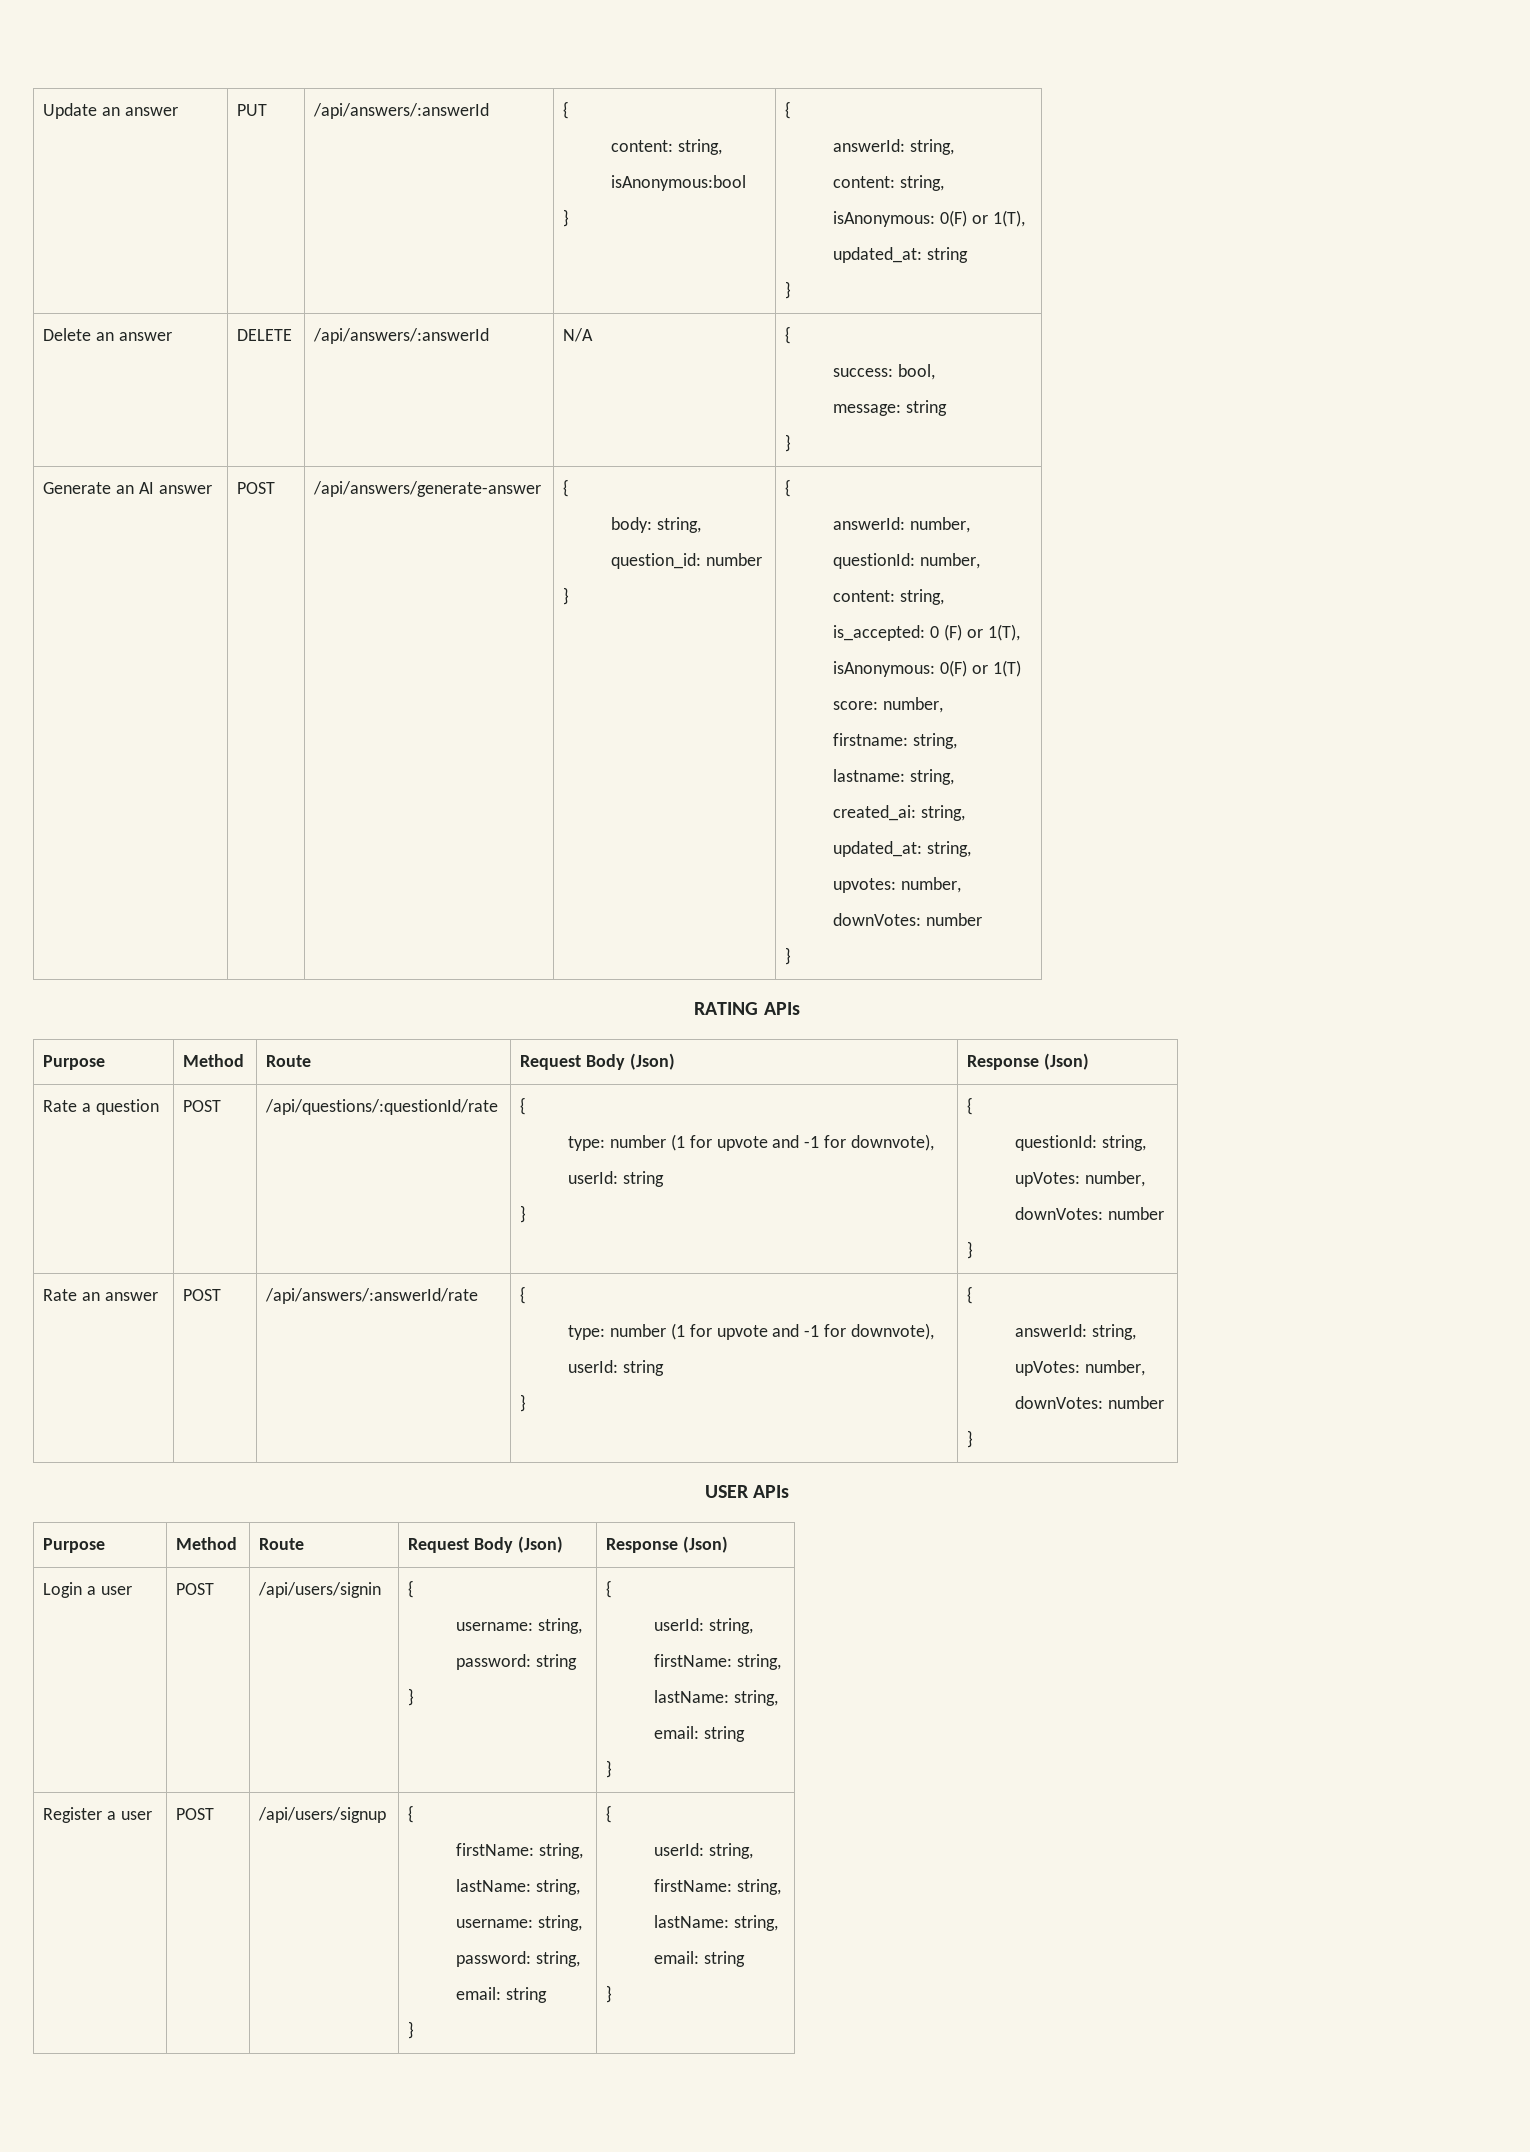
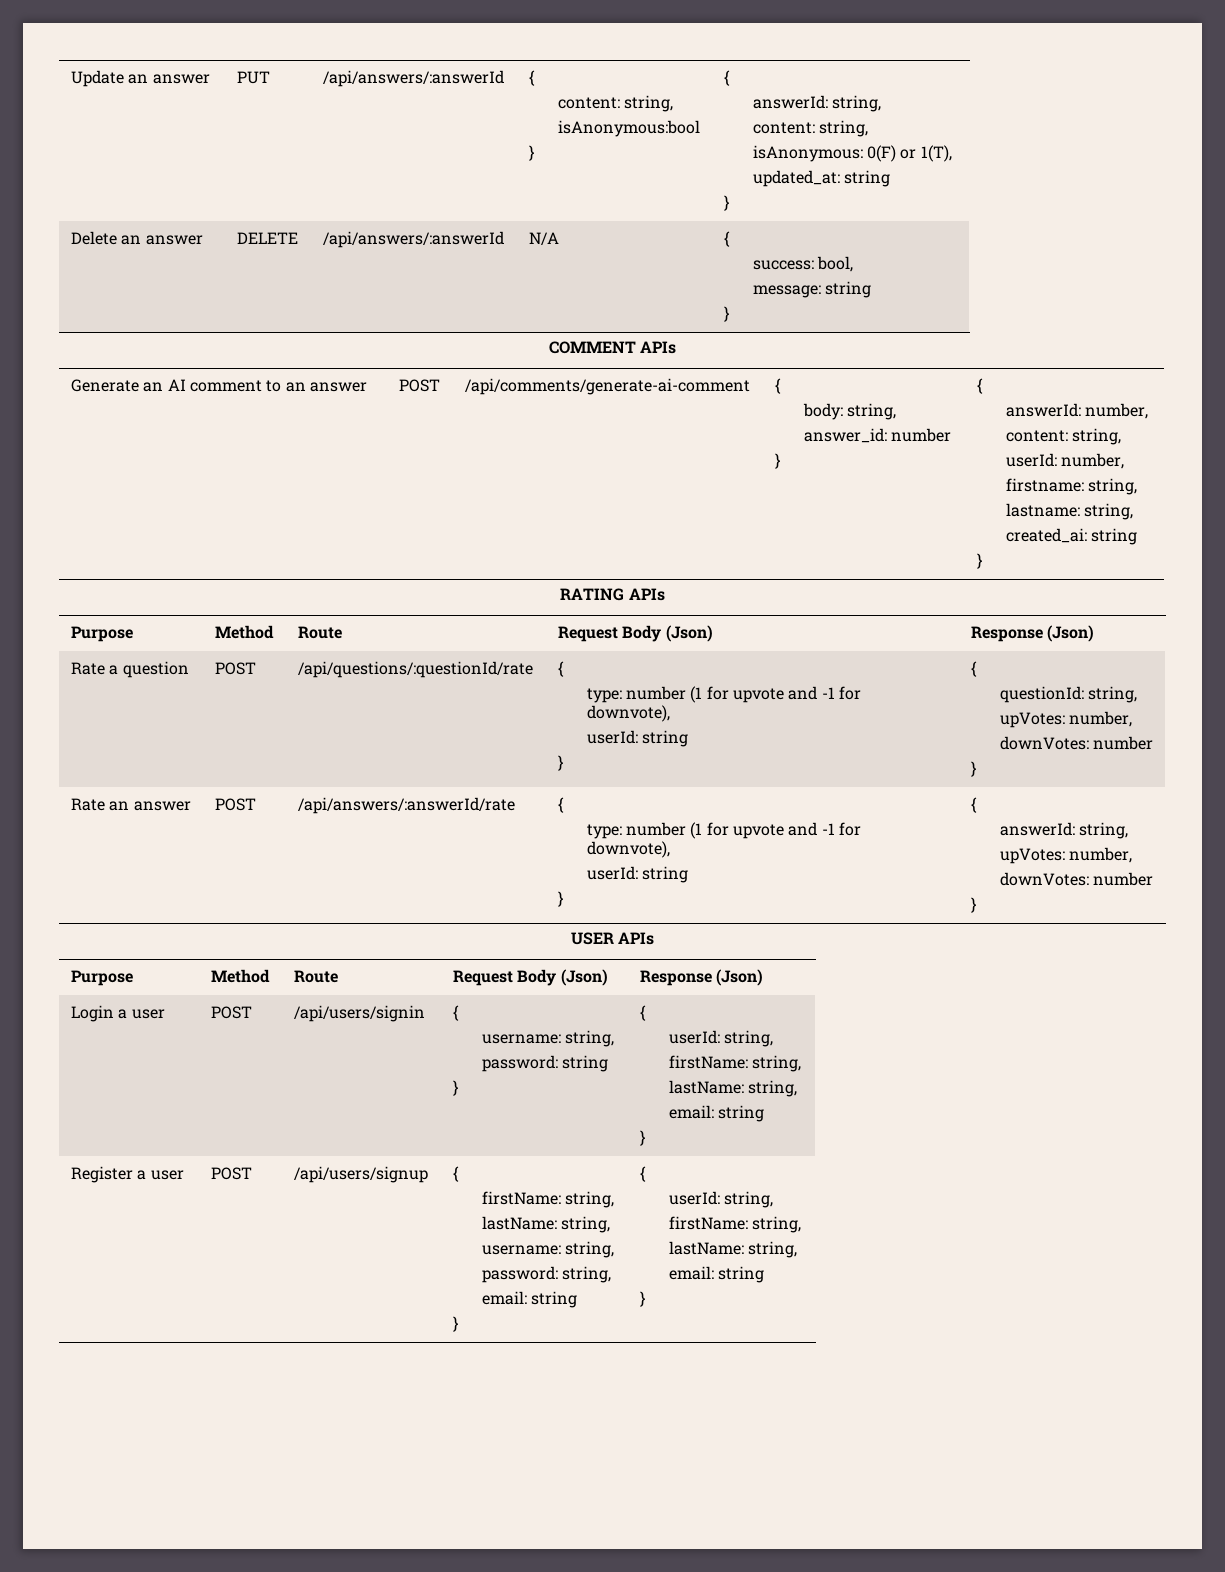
(792, 443) none -> [548,341,677,354] // COMMENT APIs
[159,485,213,494] [237,482,276,494] [313,481,542,497] answer | POST | /api/answers/generate-answer -> [189,380,367,392] [398,379,440,392] [464,378,750,395] comment to an answer | POST | /api/comments/generate-ai-comment
[611,553,702,569] question_id: -> [803,428,887,443] answer_id:
[833,553,980,569] [833,589,944,605] [833,624,1020,641] [833,660,1021,677] [833,701,879,710] // questionId: number, // content: string, // is_accepted: 0 (F) or 1(T), // isAnonymous: 0(F) or 1(T) // score: -> [1005,428,1122,445] [1005,453,1057,467] // content: string, // userId:
[920,805,965,821] [833,841,971,857] [833,877,961,893] [833,913,982,926] string, // updated_at: string, // upvotes: number, // downVotes: number -> [1091,528,1138,545] string

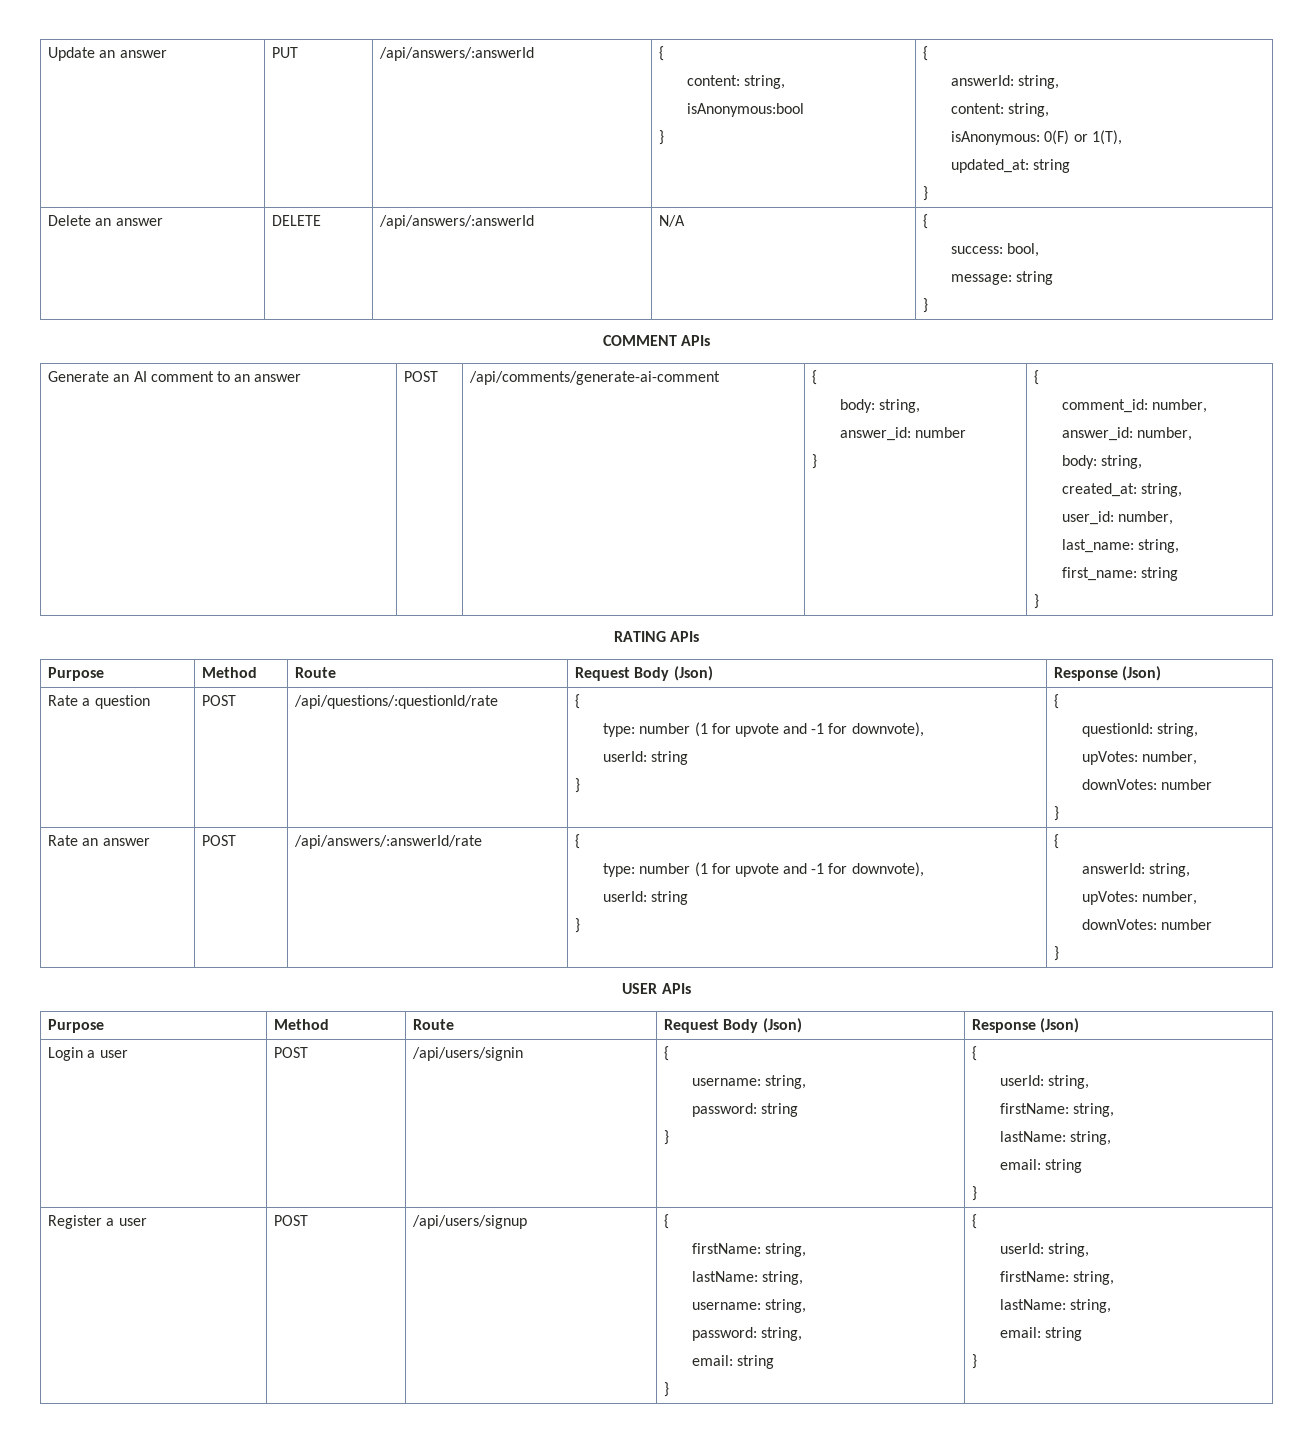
[1005,403,1149,419] [1005,428,1122,445] [1005,453,1125,469] [1005,478,1138,495] [1005,503,1134,520] [1005,528,1087,543] answerId: number, // content: string, // userId: number, // firstname: string, // lastname: string, // created_ai: -> [1062,399,1208,413] [1062,427,1193,441] [1062,455,1143,469] [1062,483,1183,497] [1062,511,1174,525] [1062,539,1180,553] [1062,567,1138,581] comment_id: number, // answer_id: number, // body: string, // created_at: string, // user_id: number, // last_name: string, // first_name:

